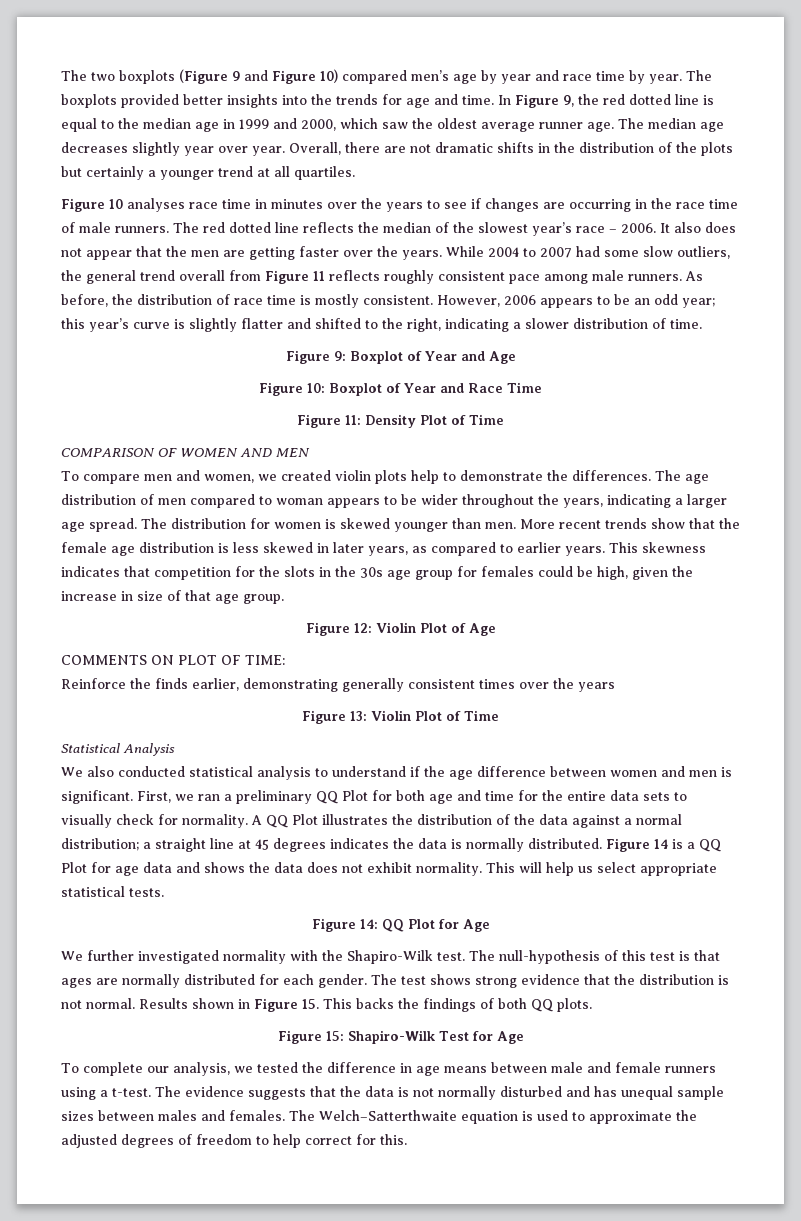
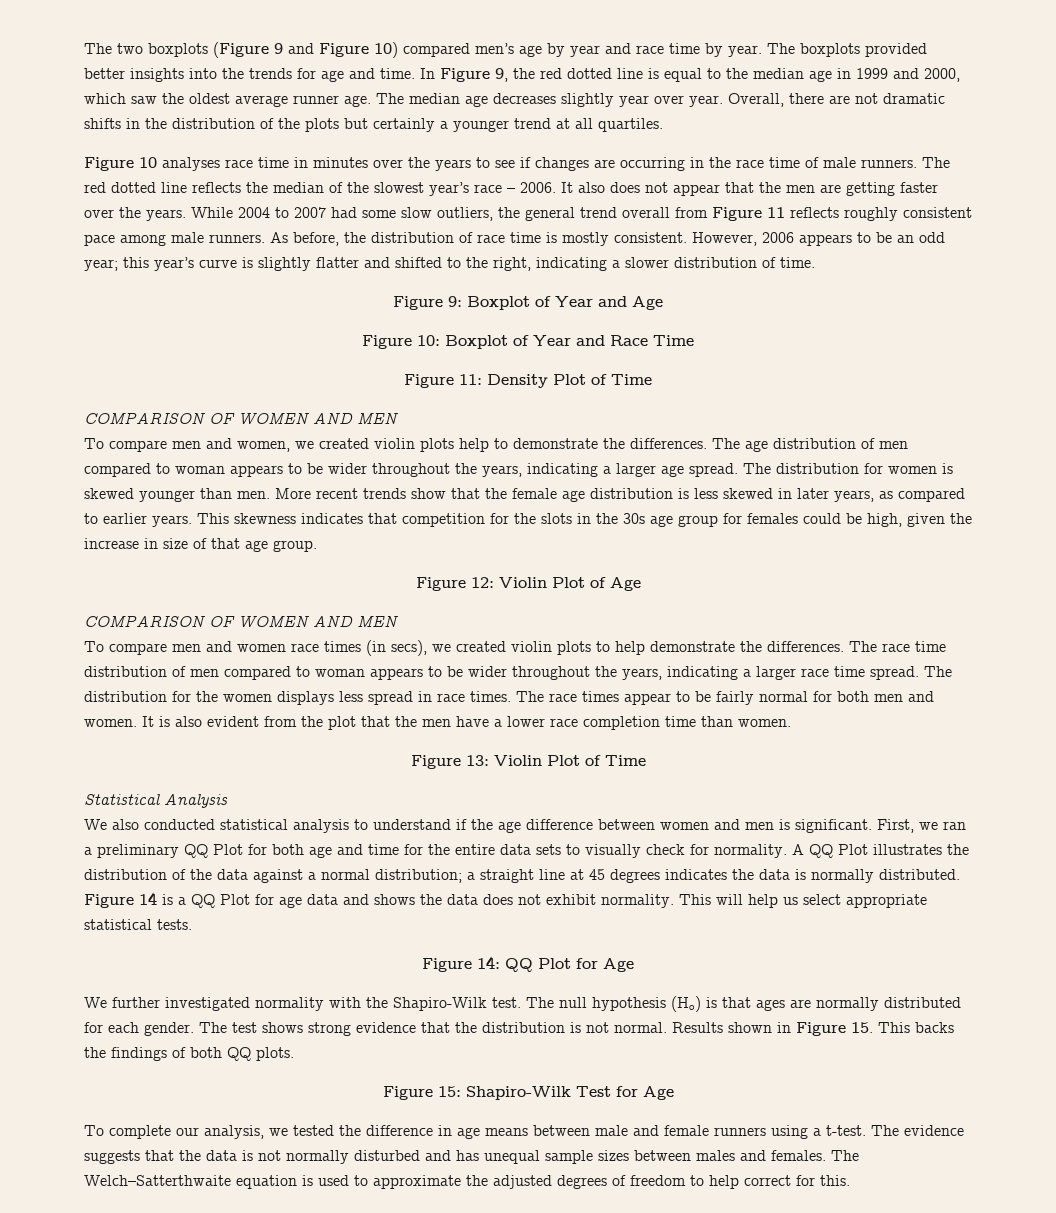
[61,655,285,665] [61,678,615,692] COMMENTS ON PLOT OF TIME: // Reinforce the finds earlier, demonstrating generally consistent times over the years -> [84,615,399,628] [84,640,946,656] [84,666,952,680] [84,691,934,705] [84,716,791,730] COMPARISON OF WOMEN AND MEN // To compare men and women race times (in secs), we created violin plots to help demonstrate the differences. The race time distribution of men compared to woman appears to be wider throughout the years, indicating a larger race time spread. The distribution for the women displays less spread in race times. The race times appear to be fairly normal for both men and women. It is also evident from the plot that the men have a lower race completion time than women.
[499,950,675,964] null-hypothesis of this test -> [559,996,701,1012] null hypothesis (Ho)

